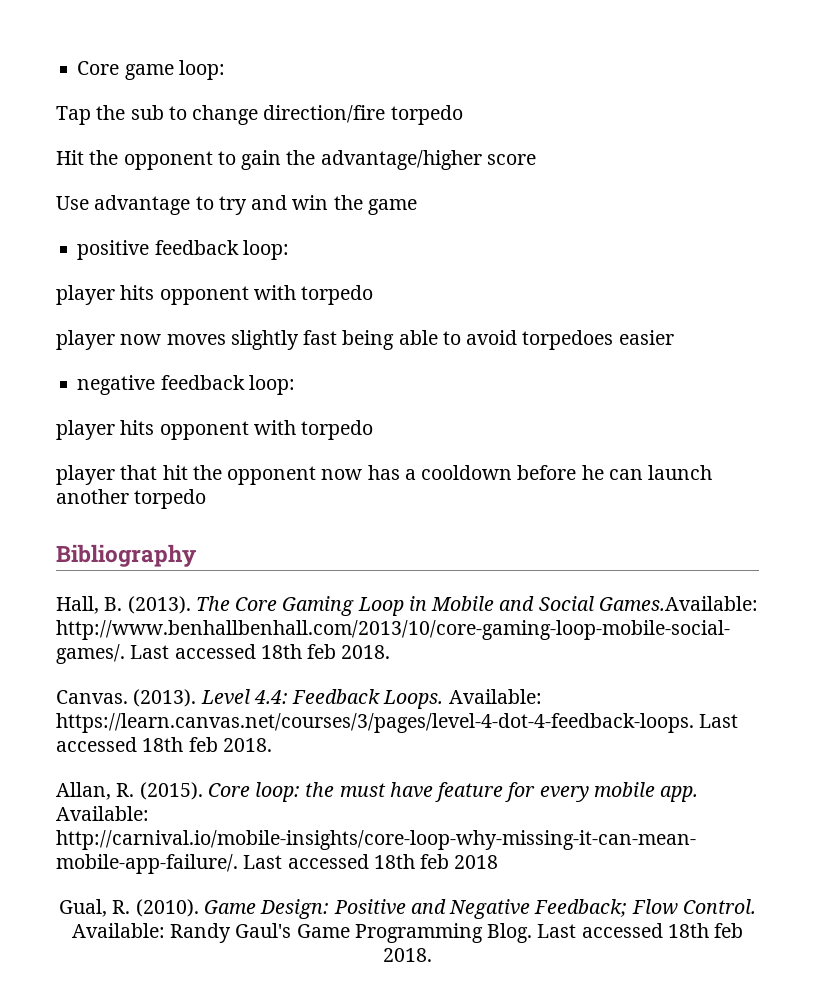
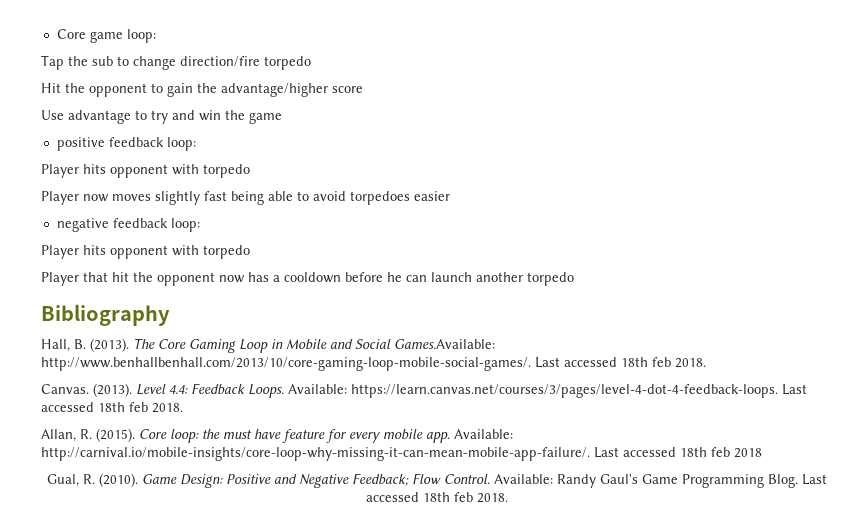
[56,285,374,305] [56,330,115,350] player hits opponent with torpedo // player -> [41,164,250,178] [41,191,79,205] Player hits opponent with torpedo // Player
[56,420,374,440] [56,465,115,485] player hits opponent with torpedo // player -> [41,245,250,259] [41,272,79,286] Player hits opponent with torpedo // Player

